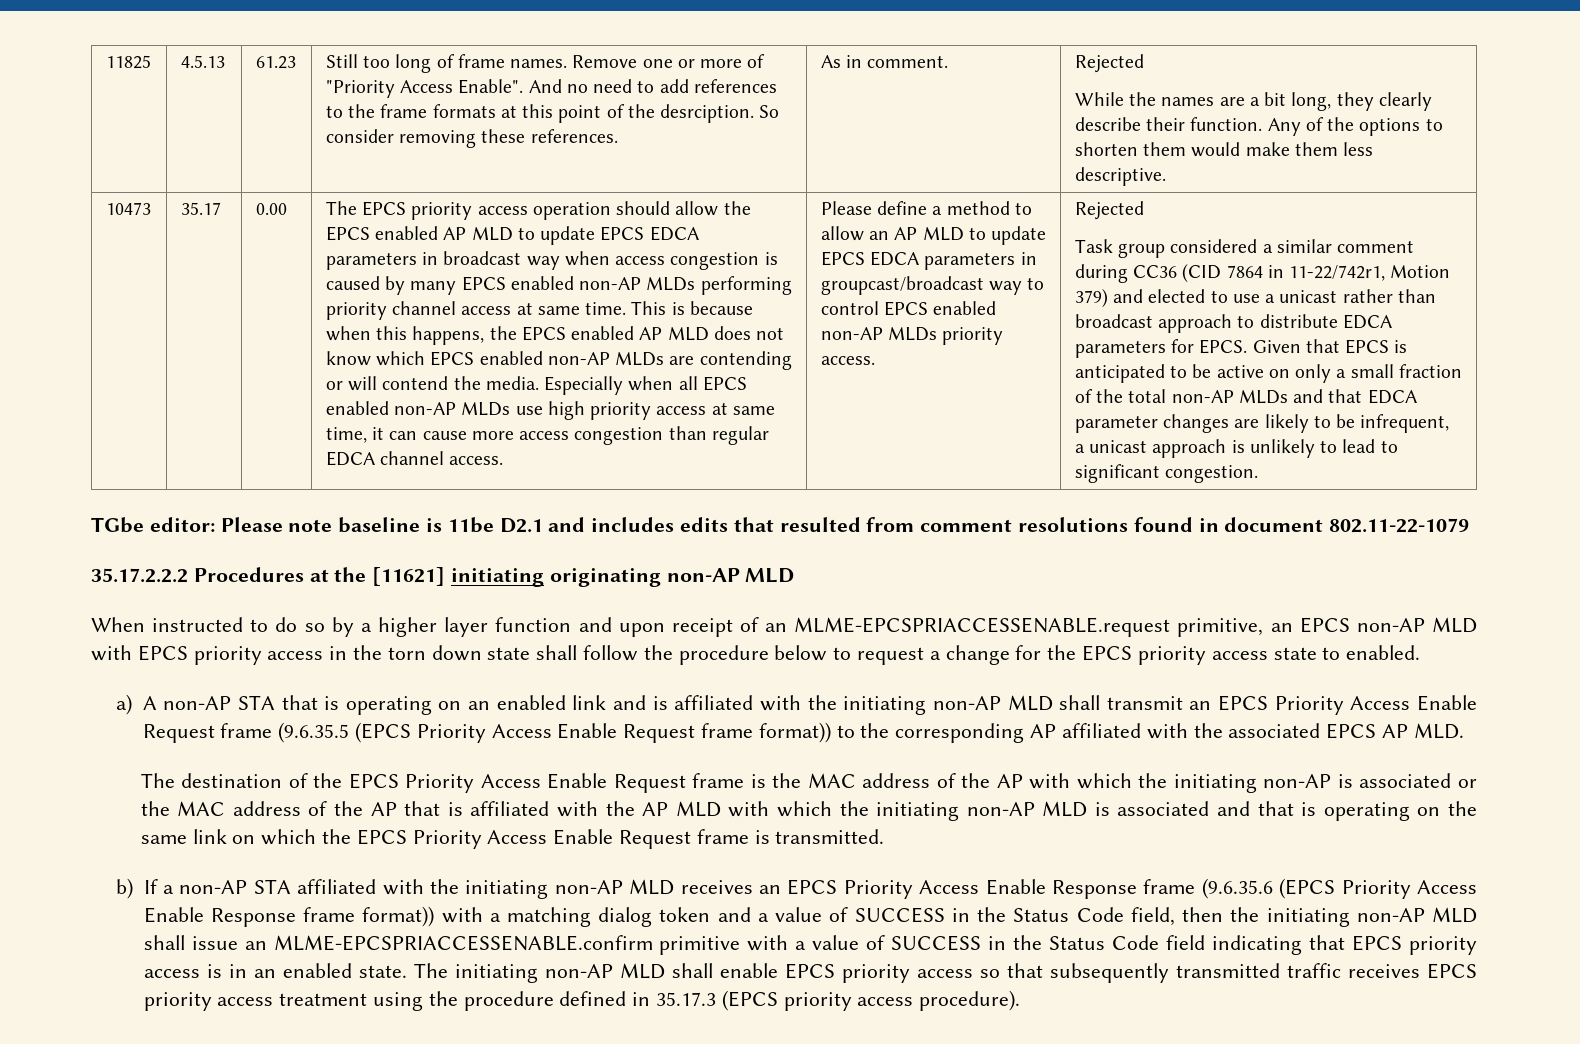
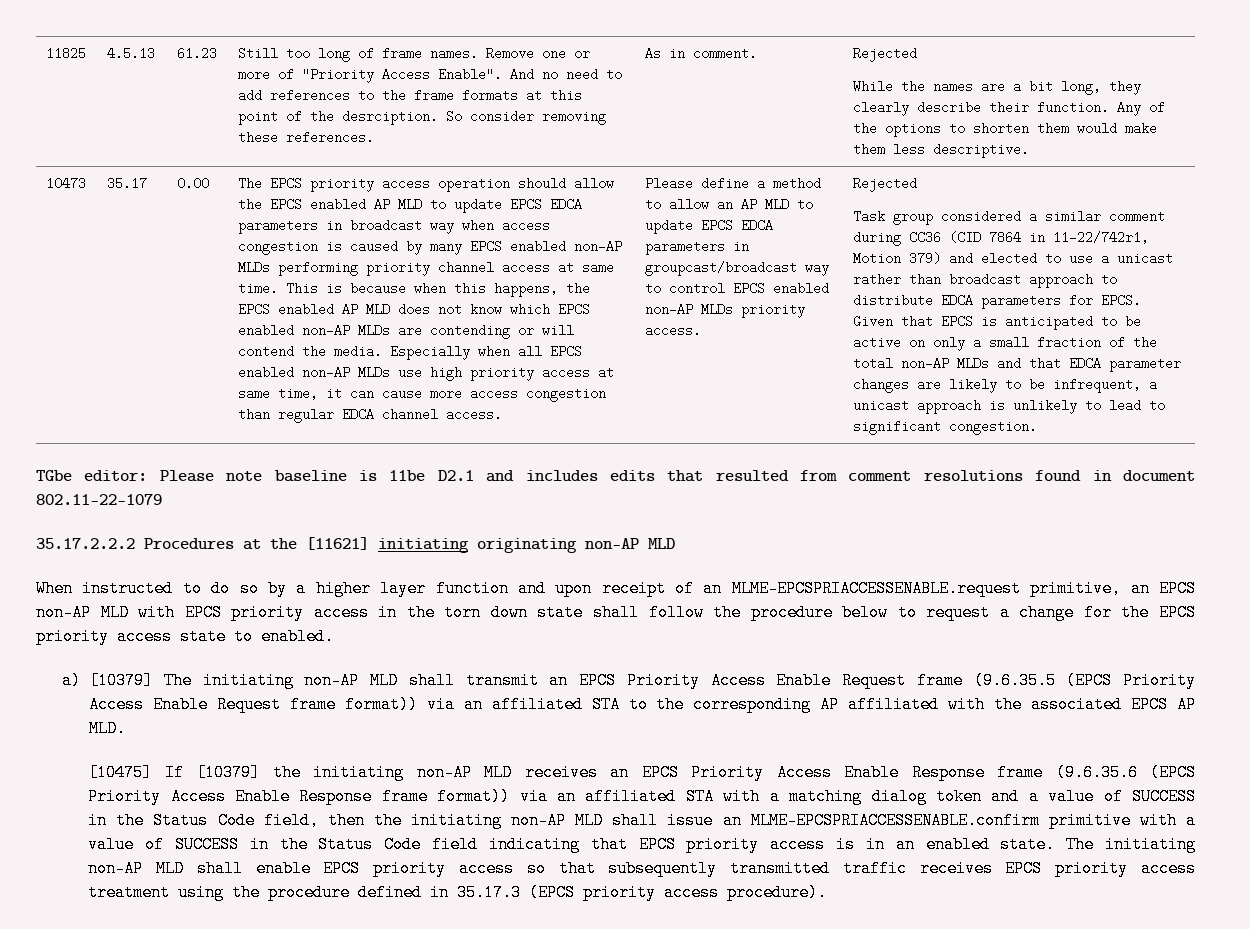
[142,695,837,715] A non-AP STA that is operating on an enabled link and is affiliated with the -> [89,672,192,689] [10379] The
(831, 732) none -> [426,696,620,713] via an affiliated STA
[140,773,1477,793] [140,801,1478,821] [140,829,885,849] [115,878,424,899] The destination of the EPCS Priority Access Enable Request frame is the MAC address of the AP with which the initiating non-AP is associated or the MAC address of the AP that is affiliated with the AP MLD with which the initiating non-AP MLD is associated and that is operating on the same link on which the EPCS Priority Access Enable Request frame is transmitted. // b) If a non-AP STA affiliated with -> [88,764,261,781] [10475] If [10379]
(435, 916) none -> [519,788,714,805] via an affiliated STA

